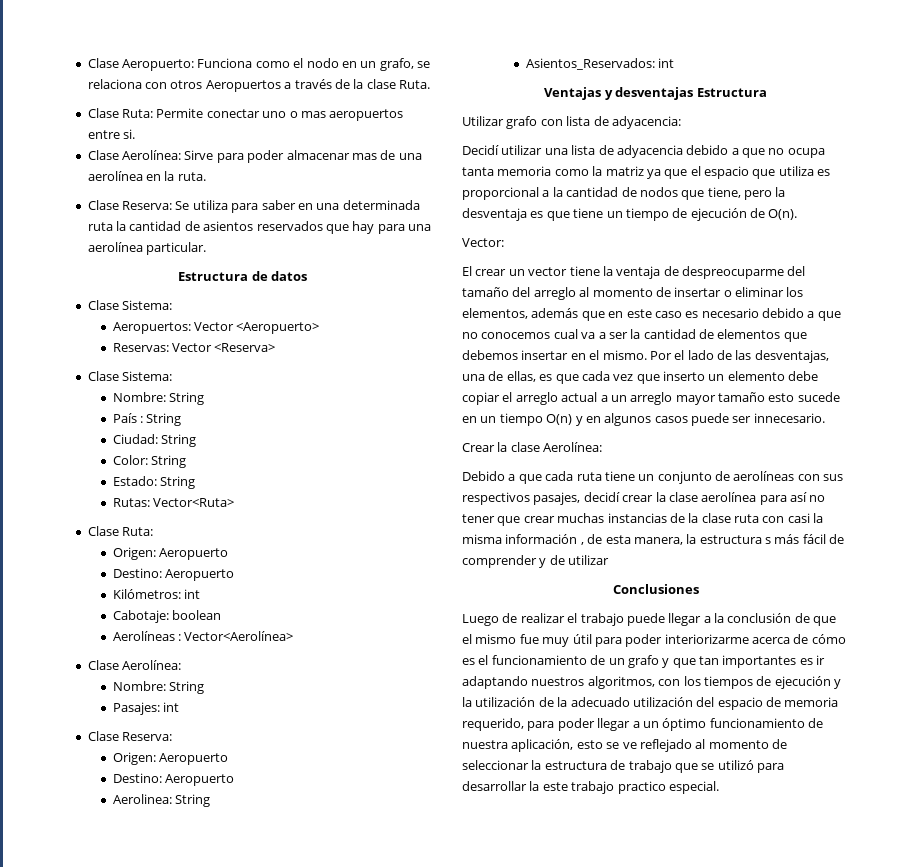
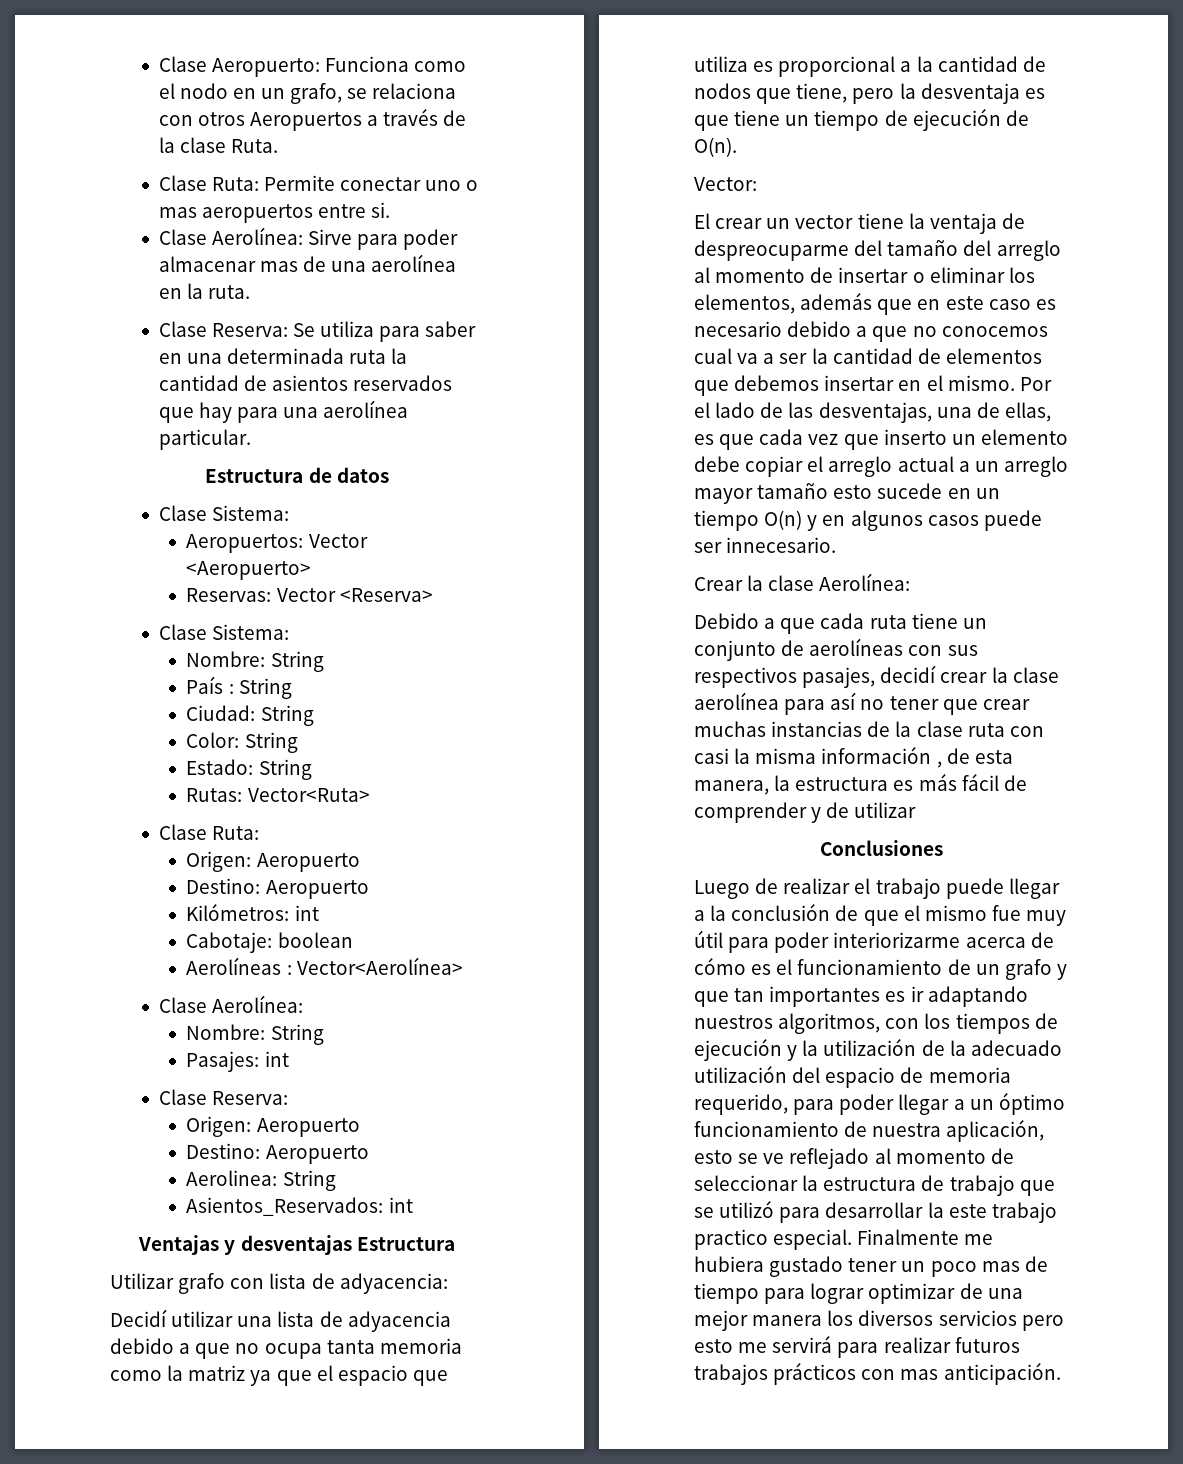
[765,537,771,544] s -> [893,780,914,791] es
(719, 787) none -> [857,1229,994,1245] [694,1256,1048,1277] [694,1283,1023,1304] [694,1310,1064,1331] [694,1336,1020,1358] [694,1363,1061,1385] Finalmente me hubiera gustado tener un poco mas de tiempo para lograr optimizar de una mejor manera los diversos servicios pero esto me servirá para realizar futuros trabajos prácticos con mas anticipación.

